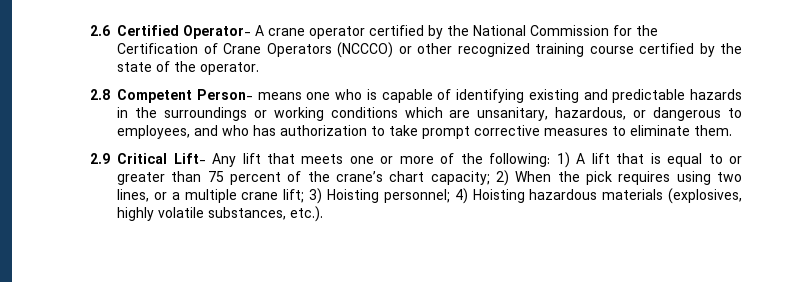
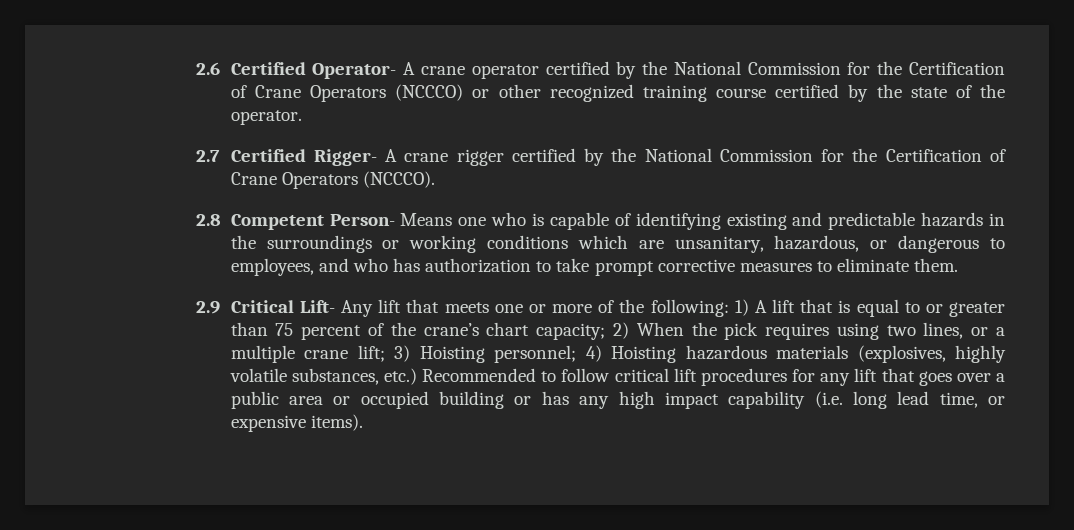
(260, 68) none -> [195,148,1006,166] [230,171,435,189] // 2.7 Certified Rigger- A crane rigger certified by the National Commission for the Certification of Crane Operators (NCCCO).
[257,92,302,100] means -> [400,213,453,226] Means
[290,206,324,222] etc.). -> [383,368,1006,386] [230,391,1005,409] [230,414,363,432] etc.) Recommended to follow critical lift procedures for any lift that goes over a public area or occupied building or has any high impact capability (i.e. long lead time, or expensive items).

